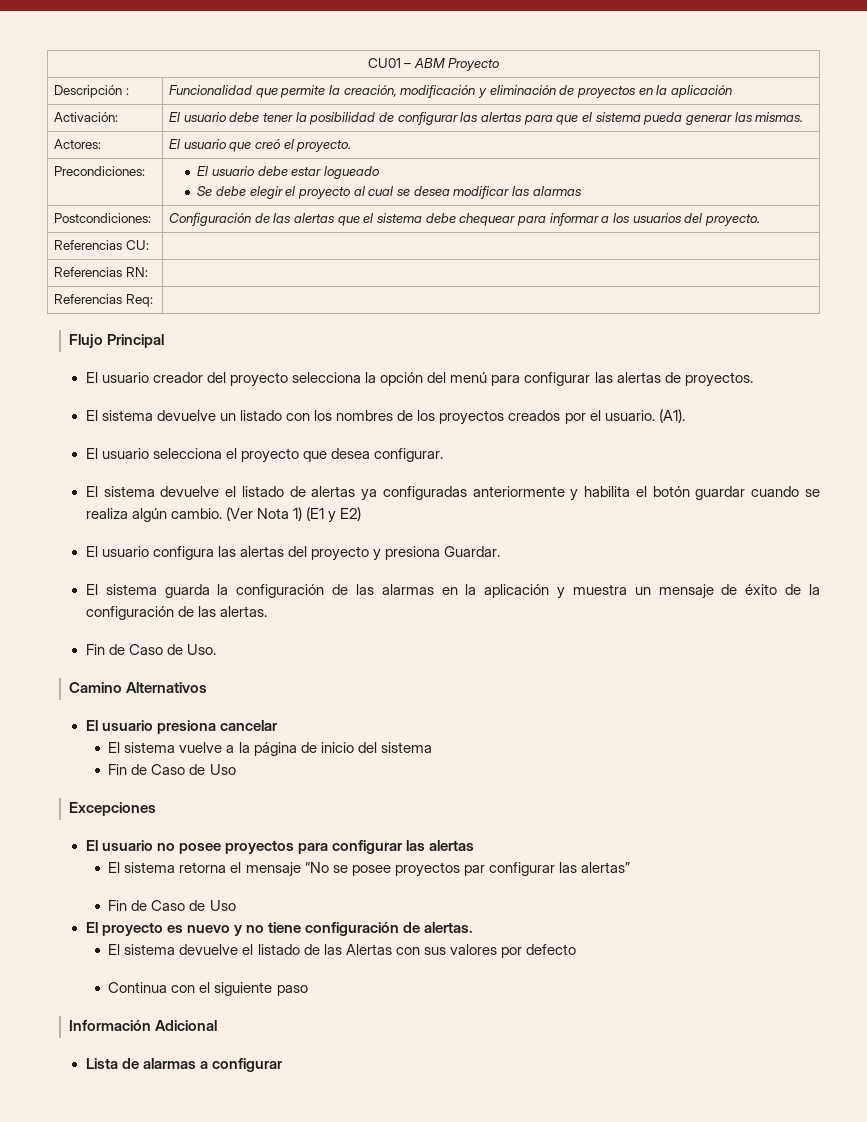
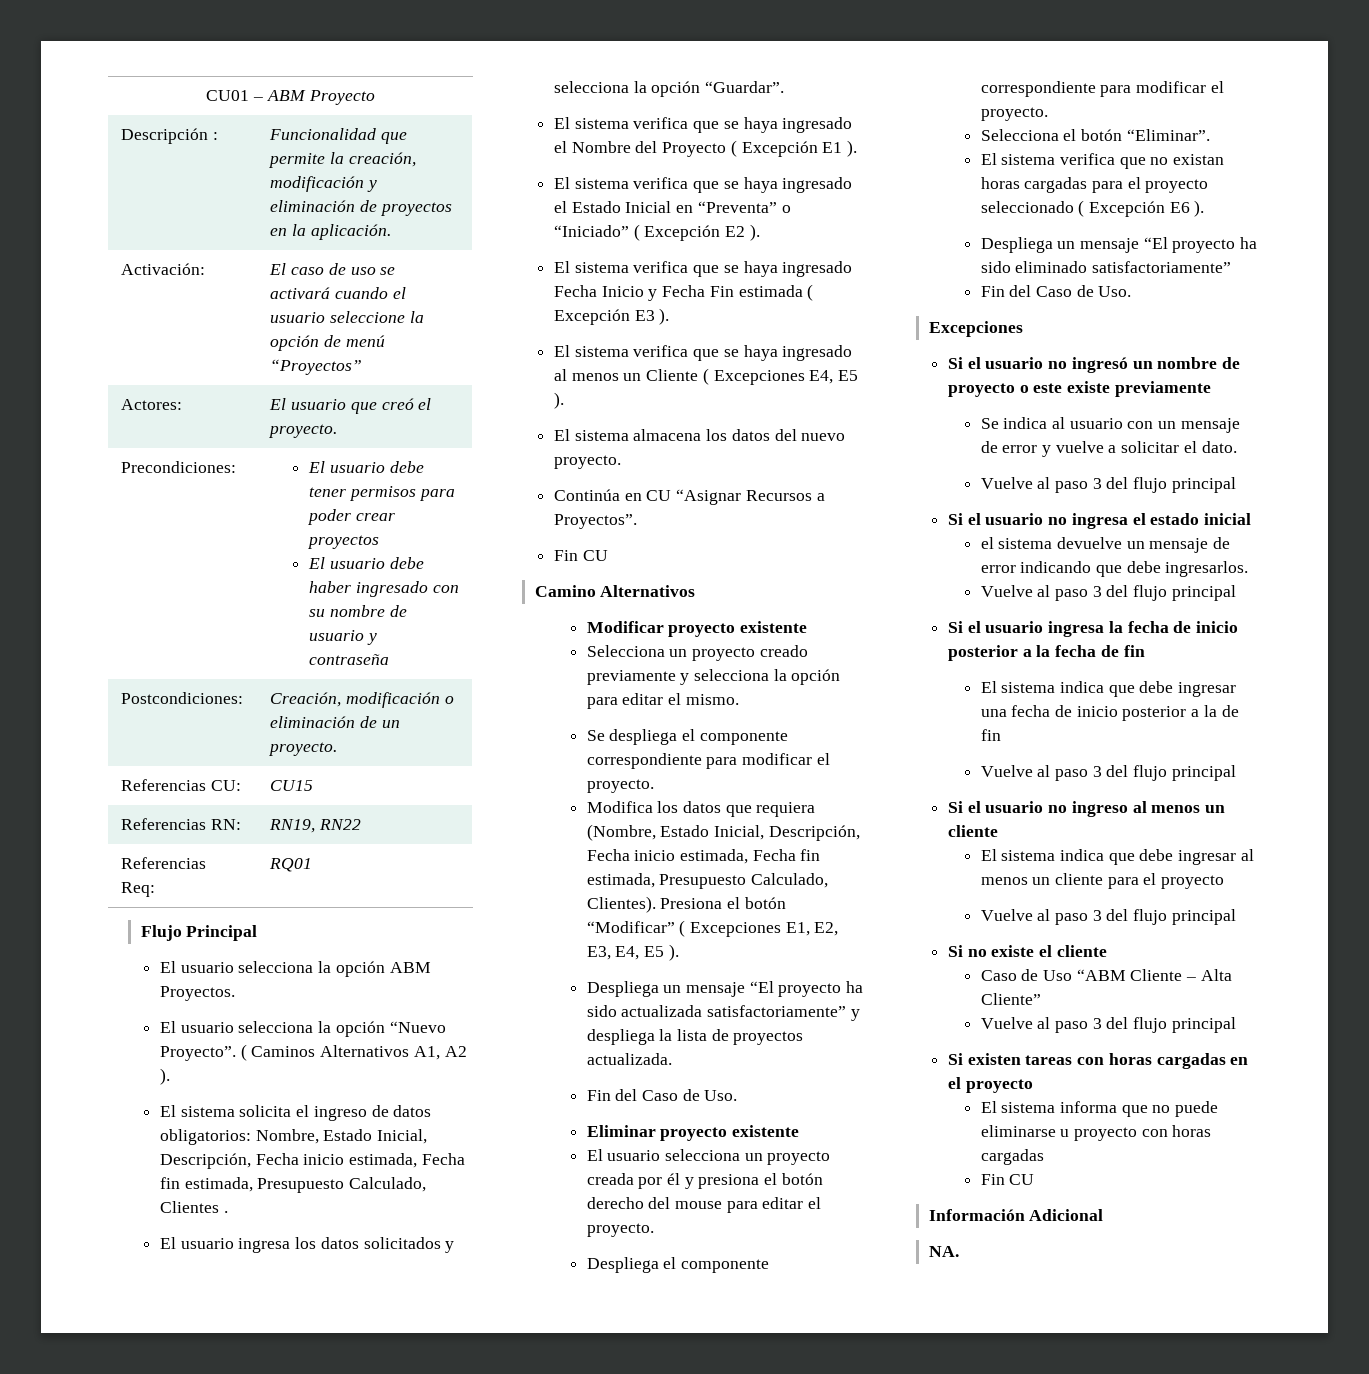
[670,85,732,98] aplicación -> [310,224,391,240] aplicación.
[183,112,804,125] usuario debe tener la posibilidad de configurar las alertas para que el sistema pueda generar las mismas. -> [291,263,396,275] [270,287,406,299] [270,311,424,323] [270,335,385,351] [270,359,363,375] caso de uso se activará cuando el usuario seleccione la opción de menú “Proyectos”
[291,166,380,179] [197,186,582,199] [54,213,152,223] [169,213,703,226] estar logueado // Se debe elegir el proyecto al cual se desea modificar las alarmas // Postcondiciones: | Configuración de las alertas que el sistema debe chequear para informar a los usuarios del -> [309,486,455,501] [307,509,395,525] [307,535,380,549] [308,557,424,569] [309,581,459,597] [309,605,407,617] [309,630,377,645] [309,654,390,665] [121,692,244,704] [270,692,454,708] [270,716,400,728] tener permisos para poder crear proyectos // El usuario debe haber ingresado con su nombre de usuario y contraseña // Postcondiciones: | Creación, modificación o eliminación de un
(149, 245) none -> [270,780,314,791] CU15
(148, 272) none -> [269,819,362,833] RN19, RN22
(153, 300) none -> [269,858,313,872] RQ01
[152,372,753,387] [85,409,685,425] [85,448,444,463] [85,486,820,501] [85,507,362,523] [85,546,501,561] [85,584,821,599] [85,606,268,620] [85,644,217,655] [69,682,208,693] [85,720,279,734] [108,742,432,756] [108,764,236,775] [69,802,157,816] [85,840,475,854] [108,862,630,877] [108,900,236,911] [85,922,474,936] [108,944,576,958] [108,982,308,996] [69,1020,218,1031] [85,1058,284,1072] creador del proyecto selecciona la opción del menú para configurar las alertas de proyectos. // El sistema devuelve un listado con los nombres de los proyectos creados por el usuario. (A1). // El usuario selecciona el proyecto que desea configurar. // El sistema devuelve el listado de alertas ya configuradas anteriormente y habilita el botón guardar cuando se realiza algún cambio. (Ver Nota 1) (E1 y E2) // El usuario configura las alertas del proyecto y presiona Guardar. // El sistema guarda la configuración de las alarmas en la aplicación y muestra un mensaje de éxito de la configuración de las alertas. // Fin de Caso de Uso. // Camino Alternativos // El usuario presiona cancelar // El sistema vuelve a la página de inicio del sistema // Fin de Caso de Uso // Excepciones // El usuario no posee proyectos para configurar las alertas // El sistema retorna el mensaje “No se posee proyectos par configurar las alertas” // Fin de Caso de Uso // El proyecto es nuevo y no tiene configuración de alertas. // El sistema devuelve el listado de las Alertas con sus valores por defecto // Continua con el siguiente paso // Información Adicional // Lista de alarmas a configurar -> [238,961,431,977] [159,986,235,1001] [159,1021,446,1037] [159,1044,467,1061] [159,1068,170,1085] [159,1105,432,1121] [159,1129,428,1145] [159,1153,465,1169] [159,1177,427,1193] [159,1201,228,1213] [159,1237,455,1253] [553,81,785,97] [553,117,853,133] [553,140,857,157] [553,177,853,193] [553,201,791,213] [553,224,760,241] [553,261,853,277] [553,284,814,301] [553,308,670,325] [553,345,853,361] [553,368,858,385] [553,392,564,409] [553,429,846,441] [553,455,621,469] [553,489,825,505] [553,514,637,529] [553,550,608,561] [534,585,696,597] [586,621,808,637] [586,645,808,661] [586,669,841,685] [586,693,739,709] [586,729,788,745] [586,753,830,769] [586,779,654,793] [586,801,816,817] [586,824,860,841] [586,849,821,864] [586,873,829,889] [586,896,786,913] [586,920,839,937] [586,944,679,961] [586,981,864,997] [586,1005,860,1021] [586,1029,804,1045] [586,1053,672,1065] [586,1089,738,1101] [586,1125,800,1141] [586,1149,831,1165] [586,1173,823,1189] [586,1197,822,1213] [586,1223,654,1237] [586,1257,770,1273] [980,81,1224,97] [980,107,1048,121] [980,129,1210,141] [980,153,1225,169] [980,177,1209,193] [980,200,1205,217] [980,237,1258,253] [980,261,1232,273] [980,285,1132,297] [928,321,1023,337] [947,357,1240,373] [947,381,1211,397] [980,417,1240,433] [980,441,1237,457] [980,477,1236,493] [947,513,1251,529] [980,537,1231,553] [980,561,1249,577] [980,585,1236,601] [947,621,1238,637] [947,645,1145,661] [980,681,1237,697] [980,705,1239,721] [980,729,1001,741] [980,765,1236,781] [947,801,1225,817] [947,825,998,837] [980,849,1254,865] [980,873,1225,889] [980,909,1236,925] [947,945,1107,957] [980,969,1232,981] [980,993,1041,1005] [980,1017,1236,1033] [947,1053,1249,1069] [947,1077,1033,1093] [980,1101,1219,1117] [980,1125,1212,1141] [980,1149,1044,1165] [980,1174,1035,1185] [928,1209,1104,1221] [928,1246,959,1257] selecciona la opción ABM Proyectos. // El usuario selecciona la opción “Nuevo Proyecto”. ( Caminos Alternativos A1, A2 ). // El sistema solicita el ingreso de datos obligatorios: Nombre, Estado Inicial, Descripción, Fecha inicio estimada, Fecha fin estimada, Presupuesto Calculado, Clientes . // El usuario ingresa los datos solicitados y selecciona la opción “Guardar”. // El sistema verifica que se haya ingresado el Nombre del Proyecto ( Excepción E1 ). // El sistema verifica que se haya ingresado el Estado Inicial en “Preventa” o “Iniciado” ( Excepción E2 ). // El sistema verifica que se haya ingresado Fecha Inicio y Fecha Fin estimada ( Excepción E3 ). // El sistema verifica que se haya ingresado al menos un Cliente ( Excepciones E4, E5 ). // El sistema almacena los datos del nuevo proyecto. // Continúa en CU “Asignar Recursos a Proyectos”. // Fin CU // Camino Alternativos // Modificar proyecto existente // Selecciona un proyecto creado previamente y selecciona la opción para editar el mismo. // Se despliega el componente correspondiente para modificar el proyecto. // Modifica los datos que requiera (Nombre, Estado Inicial, Descripción, Fecha inicio estimada, Fecha fin estimada, Presupuesto Calculado, Clientes). Presiona el botón “Modificar” ( Excepciones E1, E2, E3, E4, E5 ). // Despliega un mensaje “El proyecto ha sido actualizada satisfactoriamente” y despliega la lista de proyectos actualizada. // Fin del Caso de Uso. // Eliminar proyecto existente // El usuario selecciona un proyecto creada por él y presiona el botón derecho del mouse para editar el proyecto. // Despliega el componente correspondiente para modificar el proyecto. // Selecciona el botón “Eliminar”. // El sistema verifica que no existan horas cargadas para el proyecto seleccionado ( Excepción E6 ). // Despliega un mensaje “El proyecto ha sido eliminado satisfactoriamente” // Fin del Caso de Uso. // Excepciones // Si el usuario no ingresó un nombre de proyecto o este existe previamente // Se indica al usuario con un mensaje de error y vuelve a solicitar el dato. // Vuelve al paso 3 del flujo principal // Si el usuario no ingresa el estado inicial // el sistema devuelve un mensaje de error indicando que debe ingresarlos. // Vuelve al paso 3 del flujo principal // Si el usuario ingresa la fecha de inicio posterior a la fecha de fin // El sistema indica que debe ingresar una fecha de inicio posterior a la de fin // Vuelve al paso 3 del flujo principal // Si el usuario no ingreso al menos un cliente // El sistema indica que debe ingresar al menos un cliente para el proyecto // Vuelve al paso 3 del flujo principal // Si no existe el cliente // Caso de Uso “ABM Cliente – Alta Cliente” // Vuelve al paso 3 del flujo principal // Si existen tareas con horas cargadas en el proyecto // El sistema informa que no puede eliminarse u proyecto con horas cargadas // Fin CU // Información Adicional // NA.

